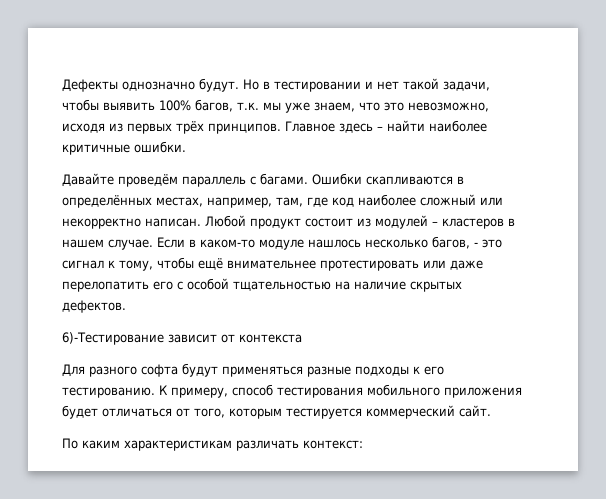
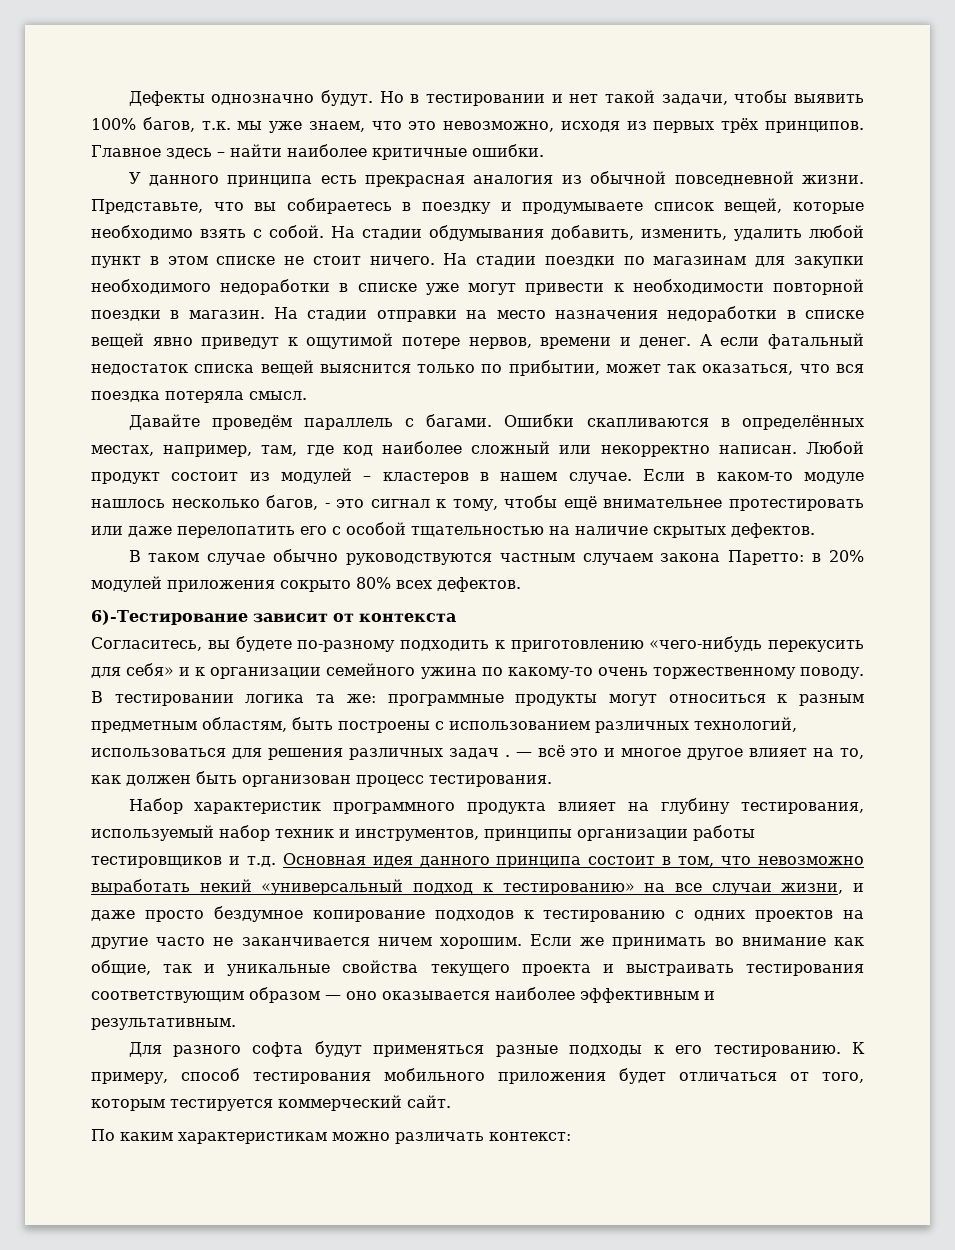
(186, 147) none -> [128,171,864,187] [91,198,865,214] [91,225,864,241] [91,253,864,268] [91,279,864,295] [91,306,865,322] [91,333,865,349] [91,360,864,376] [91,391,307,403] // У данного принципа есть прекрасная аналогия из обычной повседневной жизни. Представьте, что вы собираетесь в поездку и продумываете список вещей, которые необходимо взять с собой. На стадии обдумывания добавить, изменить, удалить любой пункт в этом списке не стоит ничего. На стадии поездки по магазинам для закупки необходимого недоработки в списке уже могут привести к необходимости повторной поездки в магазин. На стадии отправки на место назначения недоработки в списке вещей явно приведут к ощутимой потере нервов, времени и денег. А если фатальный недостаток списка вещей выяснится только по прибытии, может так оказаться, что вся поездка потеряла смысл.
[62,332,302,345] 6)-Тестирование зависит от контекста -> [128,549,864,565] [91,576,521,592] [91,610,456,625] [91,636,864,652] [91,663,864,679] [91,691,865,706] [91,717,797,733] [91,745,865,760] [91,771,552,787] [128,798,864,814] [91,825,755,841] [91,853,864,868] [91,879,865,895] [91,906,864,922] [91,934,864,949] [91,960,864,976] [91,987,715,1003] [91,1018,236,1030] В таком случае обычно руководствуются частным случаем закона Паретто: в 20% модулей приложения сокрыто 80% всех дефектов. // 6)-Тестирование зависит от контекста // Согласитесь, вы будете по-разному подходить к приготовлению «чего-нибудь перекусить для себя» и к организации семейного ужина по какому-то очень торжественному поводу. В тестировании логика та же: программные продукты могут относиться к разным предметным областям, быть построены с использованием различных технологий, использоваться для решения различных задач . — всё это и многое другое влияет на то, как должен быть организован процесс тестирования. // Набор характеристик программного продукта влияет на глубину тестирования, используемый набор техник и инструментов, принципы организации работы тестировщиков и т.д. Основная идея данного принципа состоит в том, что невозможно выработать некий «универсальный подход к тестированию» на все случаи жизни, и даже просто бездумное копирование подходов к тестированию с одних проектов на другие часто не заканчивается ничем хорошим. Если же принимать во внимание как общие, так и уникальные свойства текущего проекта и выстраивать тестирования соответствующим образом — оно оказывается наиболее эффективным и результативным.
(232, 445) none -> [332,1132,390,1141] можно

